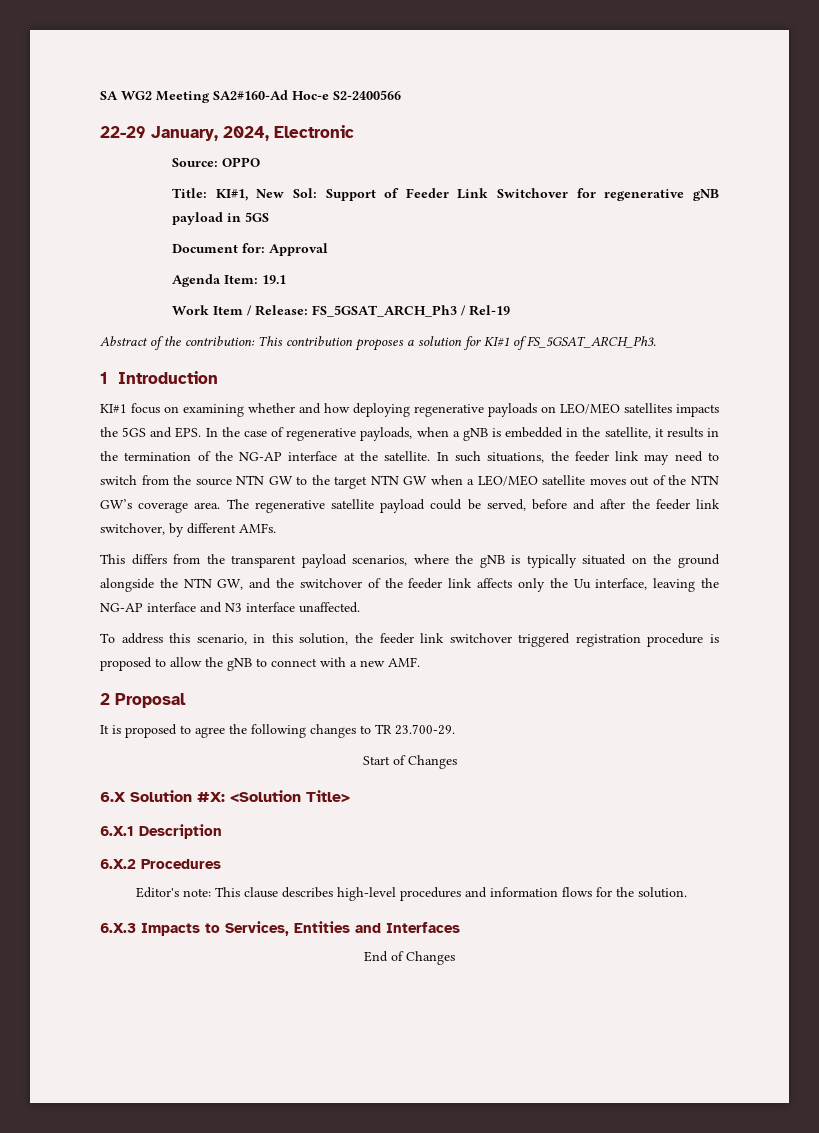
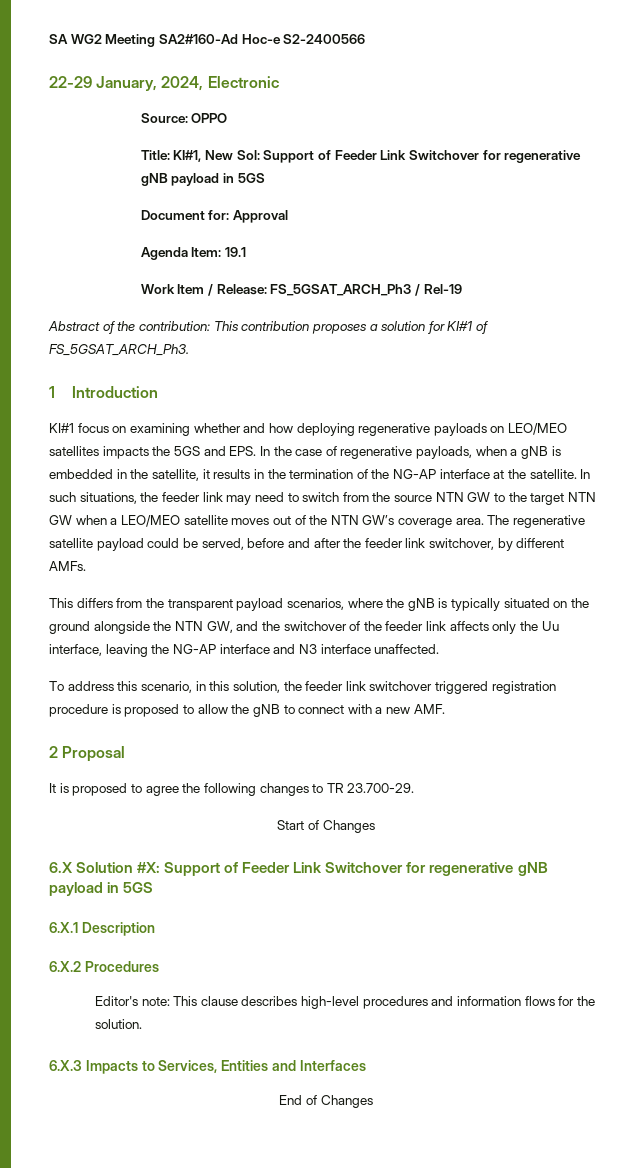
[230,790,350,803] <Solution Title> -> [164,862,548,876] [49,882,154,896] Support of Feeder Link Switchover for regenerative gNB payload in 5GS

